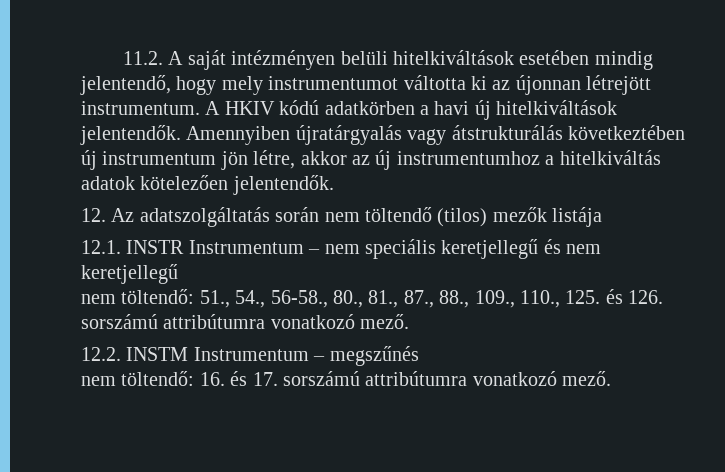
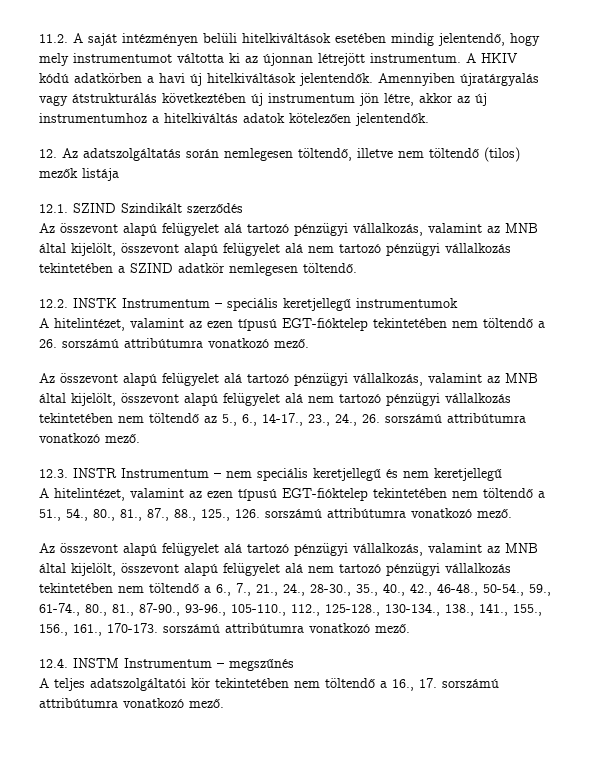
(320, 214) none -> [224,148,393,161] nemlegesen töltendő, illetve
(121, 247) none -> [73,203,243,213] [39,223,538,236] [39,243,511,256] [39,263,357,276] [39,298,458,311] [39,318,545,331] [39,338,309,348] [39,373,538,386] [39,393,511,406] [39,413,526,426] [39,433,140,443] [39,469,68,478] SZIND Szindikált szerződés // Az összevont alapú felügyelet alá tartozó pénzügyi vállalkozás, valamint az MNB által kijelölt, összevont alapú felügyelet alá nem tartozó pénzügyi vállalkozás tekintetében a SZIND adatkör nemlegesen töltendő. // 12.2. INSTK Instrumentum – speciális keretjellegű instrumentumok // A hitelintézet, valamint az ezen típusú EGT-fióktelep tekintetében nem töltendő a 26. sorszámú attribútumra vonatkozó mező. // Az összevont alapú felügyelet alá tartozó pénzügyi vállalkozás, valamint az MNB által kijelölt, összevont alapú felügyelet alá nem tartozó pénzügyi vállalkozás tekintetében nem töltendő az 5., 6., 14-17., 23., 24., 26. sorszámú attribútumra vonatkozó mező. // 12.3.
[81,289,195,304] nem töltendő: -> [39,488,545,501] A hitelintézet, valamint az ezen típusú EGT-fióktelep tekintetében nem töltendő a
[270,290,328,308] 56-58., -> (88, 514) none
[474,289,623,308] 109., 110., 125. és -> [201,509,230,521] 125.,
[81,346,419,366] [81,371,248,386] 12.2. INSTM Instrumentum – megszűnés // nem töltendő: 16. és -> [39,543,538,556] [39,563,511,576] [39,583,551,596] [39,603,542,616] [39,623,410,636] [39,658,294,671] [39,678,414,691] Az összevont alapú felügyelet alá tartozó pénzügyi vállalkozás, valamint az MNB által kijelölt, összevont alapú felügyelet alá nem tartozó pénzügyi vállalkozás tekintetében nem töltendő a 6., 7., 21., 24., 28-30., 35., 40., 42., 46-48., 50-54., 59., 61-74., 80., 81., 87-90., 93-96., 105-110., 112., 125-128., 130-134., 138., 141., 155., 156., 161., 170-173. sorszámú attribútumra vonatkozó mező. // 12.4. INSTM Instrumentum – megszűnés // A teljes adatszolgáltatói kör tekintetében nem töltendő a 16.,

